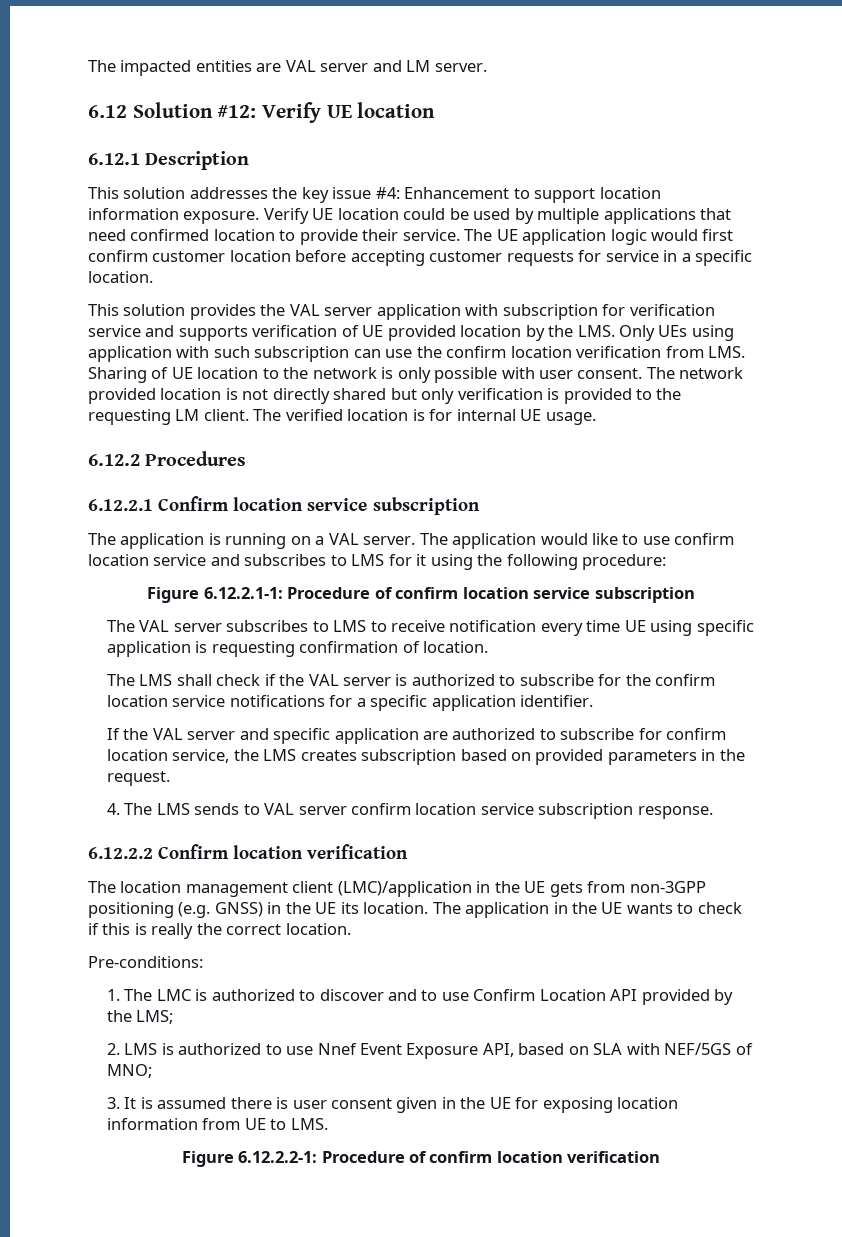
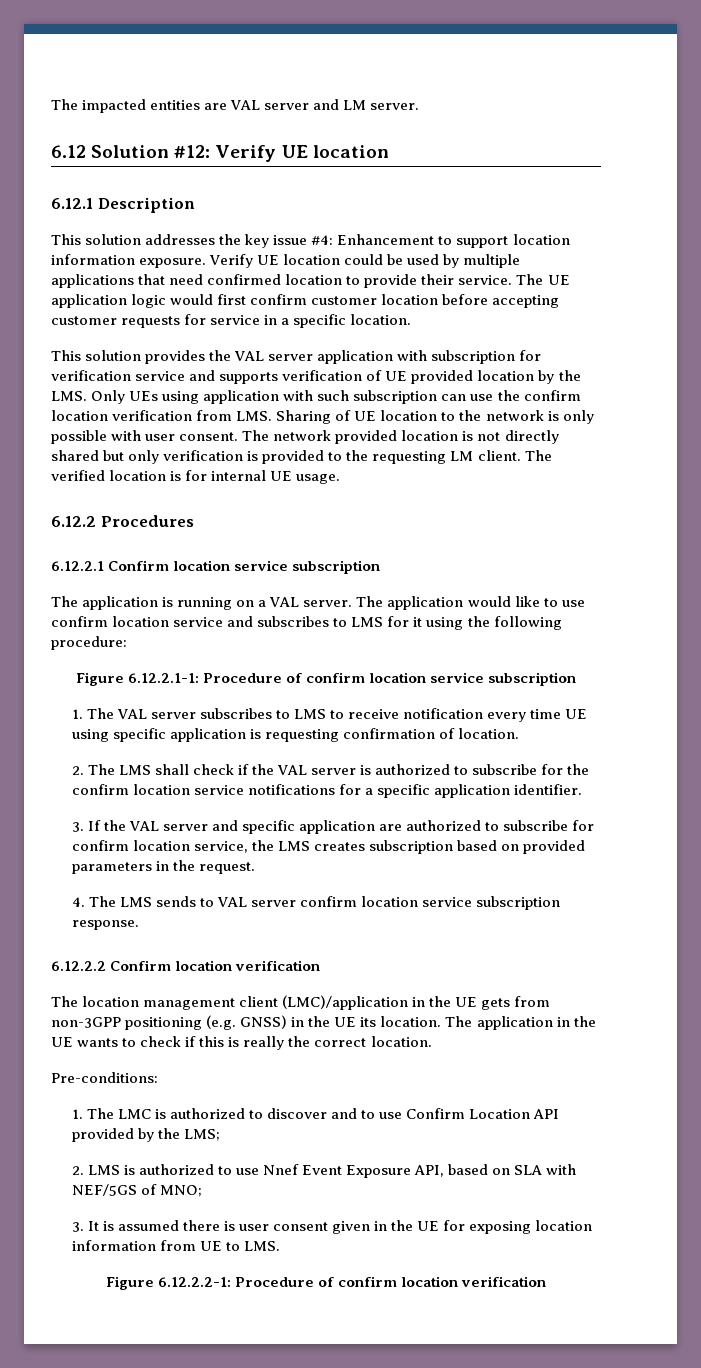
(695, 595) none -> [71,709,83,719] 1.
(489, 647) none -> [71,766,84,775] 2.
(594, 701) none -> [71,822,84,832] 3.

